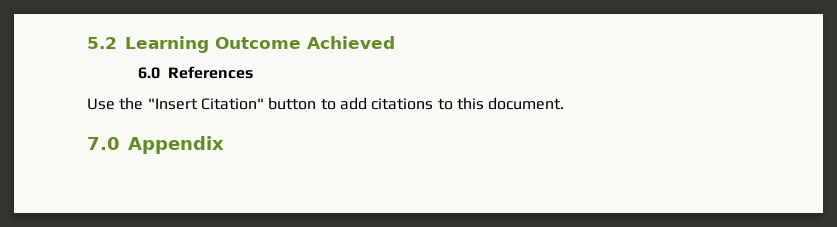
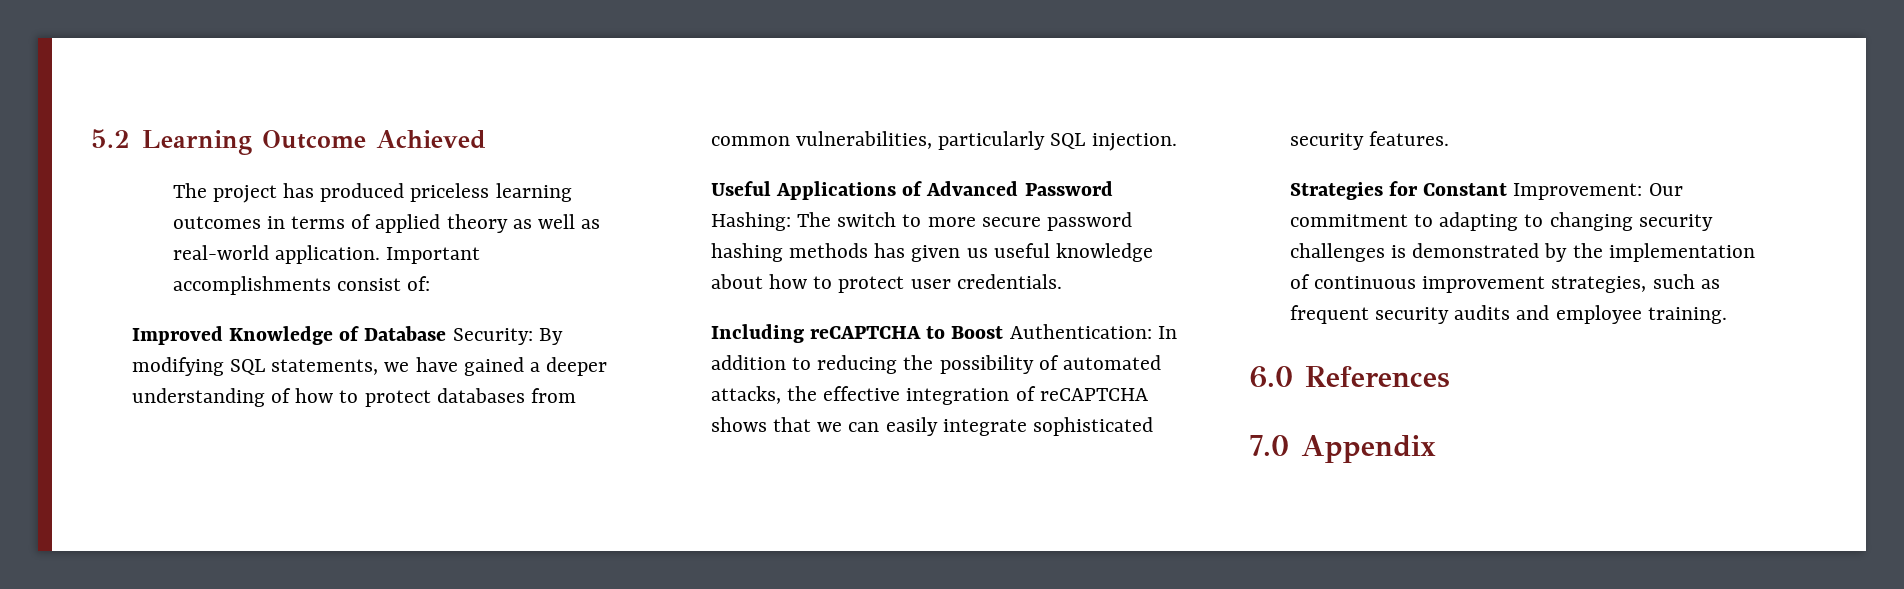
[137,66,253,79] [87,97,565,110] 6.0 References // Use the "Insert Citation" button to add citations to this document. -> [172,183,572,203] [172,214,601,233] [172,245,481,264] [172,276,431,295] [131,326,563,345] [131,357,608,376] [131,388,577,407] [710,131,1177,151] [710,181,1113,200] [710,212,1133,231] [710,243,1154,262] [710,274,1062,293] [710,324,1177,343] [710,355,1162,374] [710,386,1148,405] [710,417,1154,436] [1289,131,1450,150] [1289,181,1683,200] [1289,212,1713,231] [1289,243,1755,262] [1289,274,1720,293] [1289,305,1727,324] [1249,366,1450,388] The project has produced priceless learning outcomes in terms of applied theory as well as real-world application. Important accomplishments consist of: // Improved Knowledge of Database Security: By modifying SQL statements, we have gained a deeper understanding of how to protect databases from common vulnerabilities, particularly SQL injection. // Useful Applications of Advanced Password Hashing: The switch to more secure password hashing methods has given us useful knowledge about how to protect user credentials. // Including reCAPTCHA to Boost Authentication: In addition to reducing the possibility of automated attacks, the effective integration of reCAPTCHA shows that we can easily integrate sophisticated security features. // Strategies for Constant Improvement: Our commitment to adapting to changing security challenges is demonstrated by the implementation of continuous improvement strategies, such as frequent security audits and employee training. // 6.0 References

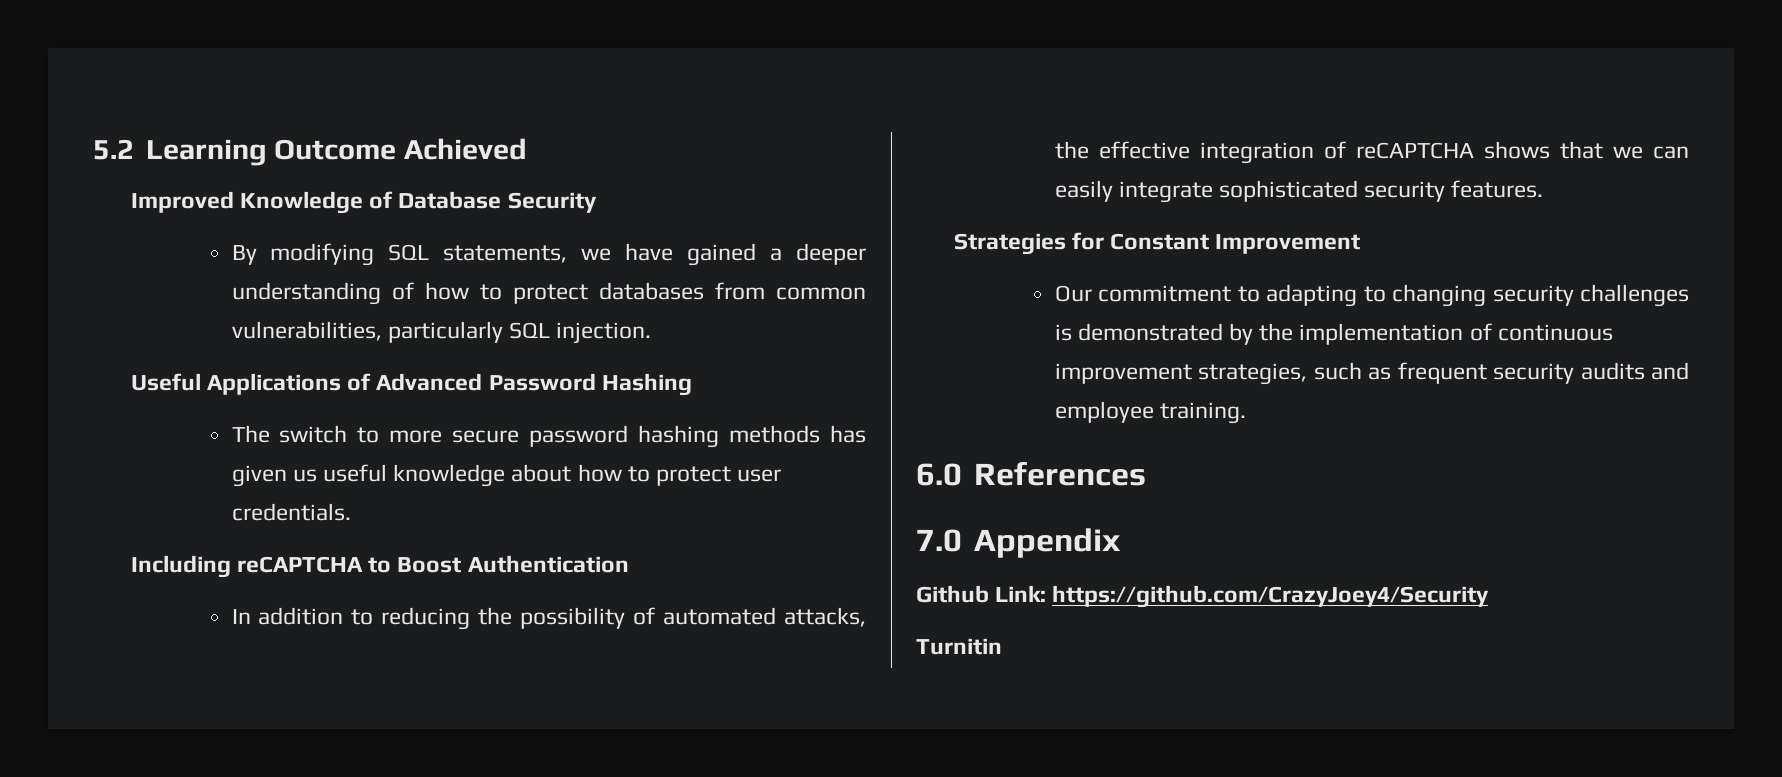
[172,183,572,203] [172,214,601,233] [172,245,481,264] [172,276,431,295] // The project has produced priceless learning outcomes in terms of applied theory as well as real-world application. Important accomplishments consist of: -> (528, 149) none
[452,328,533,345] Security: -> [507,192,597,213] Security //
[710,212,791,231] Hashing: -> [601,373,692,396] Hashing //
[1009,324,1152,339] Authentication: -> [467,555,629,573] Authentication //
[1513,183,1643,200] Improvement: -> [1215,234,1361,254] Improvement //
(1436, 449) none -> [916,585,1490,608] [916,638,1002,655] // Github Link: https://github.com/CrazyJoey4/Security // Turnitin

